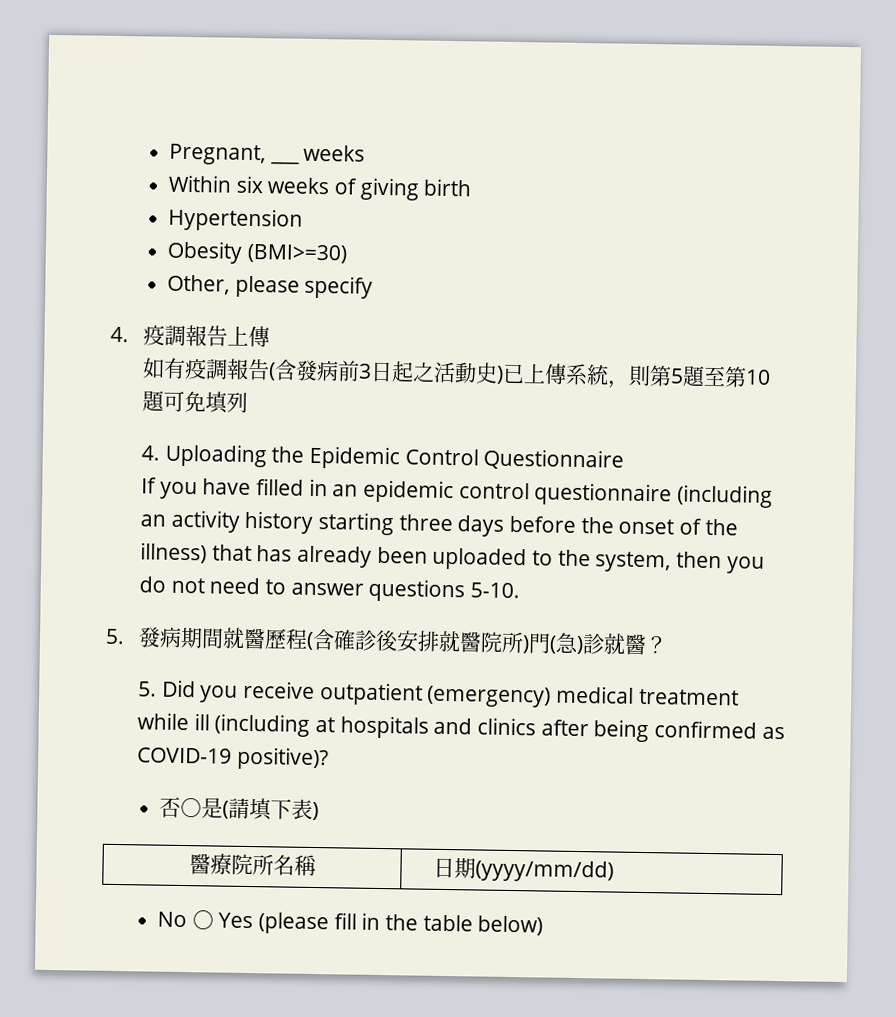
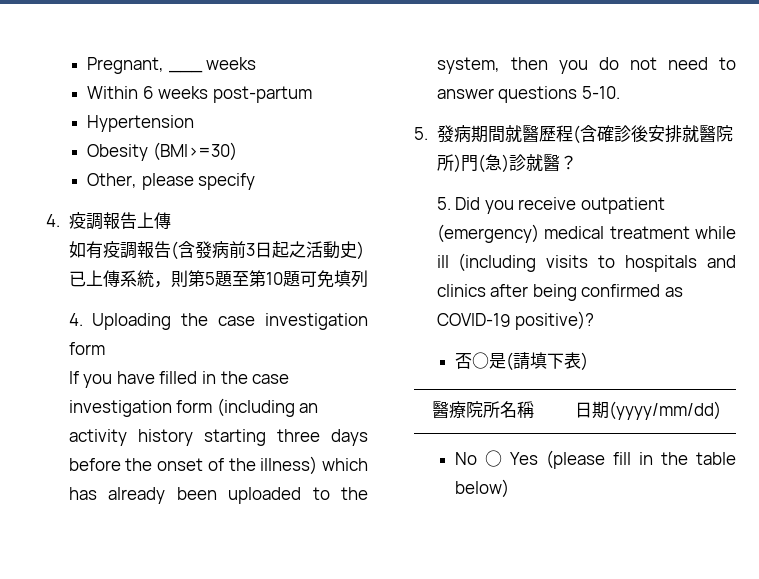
[235,175,473,201] six weeks of giving birth -> [142,86,313,103] 6 weeks post-partum
[309,445,625,471] Epidemic Control Questionnaire -> [218,313,368,330] [68,342,105,355] case investigation form
[332,479,673,507] an epidemic control questionnaire -> [220,371,290,384] [68,400,213,417] the case investigation form
[211,544,252,562] that -> [321,458,368,471] which
[315,717,336,733] at -> [546,255,616,268] visits to

